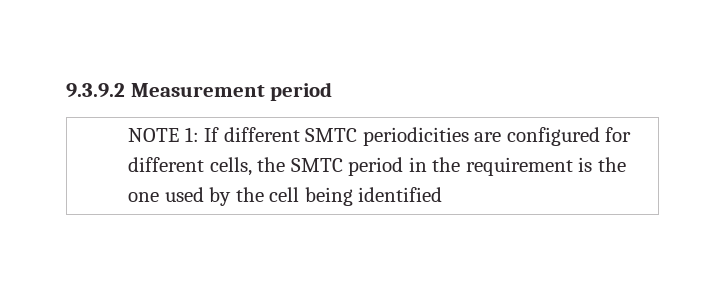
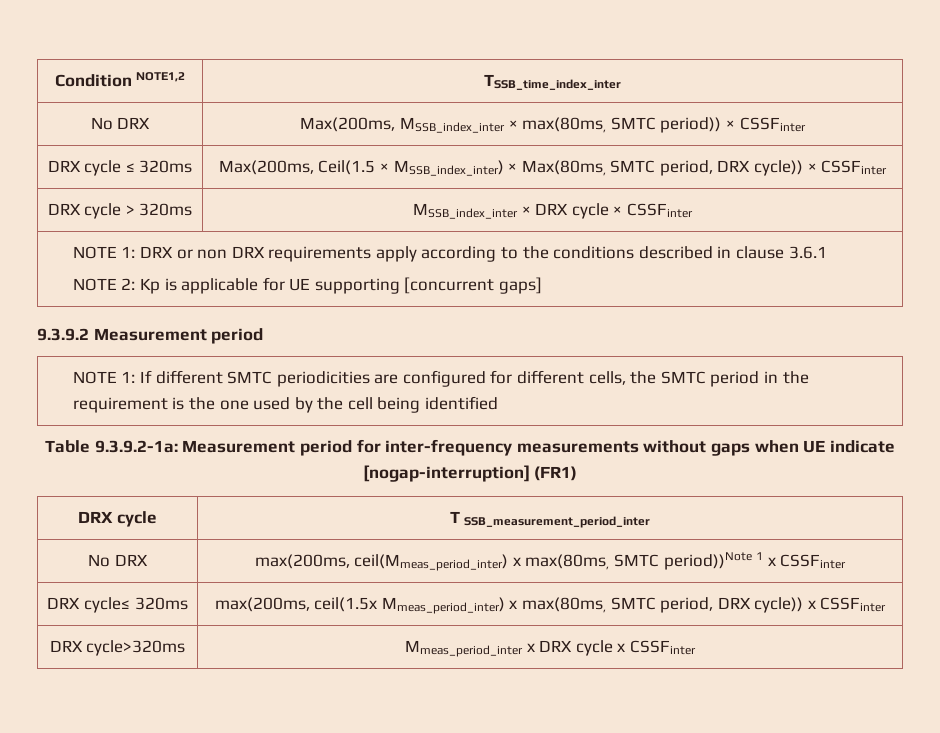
(66, 90) none -> [54,72,186,87] [484,74,621,90] [90,117,151,130] [300,117,806,133] [47,160,193,176] [218,160,888,176] [47,203,193,219] [413,203,693,219] [72,246,827,262] [72,277,543,294] Condition NOTE1,2 | TSSB_time_index_inter // No DRX | Max(200ms, MSSB_index_inter × max(80ms, SMTC period)) × CSSFinter // DRX cycle ≤ 320ms | Max(200ms, Ceil(1.5 × MSSB_index_inter) × Max(80ms, SMTC period, DRX cycle)) × CSSFinter // DRX cycle > 320ms | MSSB_index_inter × DRX cycle × CSSFinter // NOTE 1: DRX or non DRX requirements apply according to the conditions described in clause 3.6.1 // NOTE 2: Kp is applicable for UE supporting [concurrent gaps] //
(443, 194) none -> [45,439,895,456] [362,465,578,482] [77,511,158,527] [449,511,651,528] [88,554,148,567] [254,552,847,571] [47,597,188,613] [214,597,887,614] [49,640,186,656] [405,640,696,657] // Table 9.3.9.2-1a: Measurement period for inter-frequency measurements without gaps when UE indicate [nogap-interruption] (FR1) // DRX cycle | T SSB_measurement_period_inter // No DRX | max(200ms, ceil(Mmeas_period_inter) x max(80ms, SMTC period))Note 1 x CSSFinter // DRX cycle≤ 320ms | max(200ms, ceil(1.5x Mmeas_period_inter) x max(80ms, SMTC period, DRX cycle)) x CSSFinter // DRX cycle>320ms | Mmeas_period_inter x DRX cycle x CSSFinter

